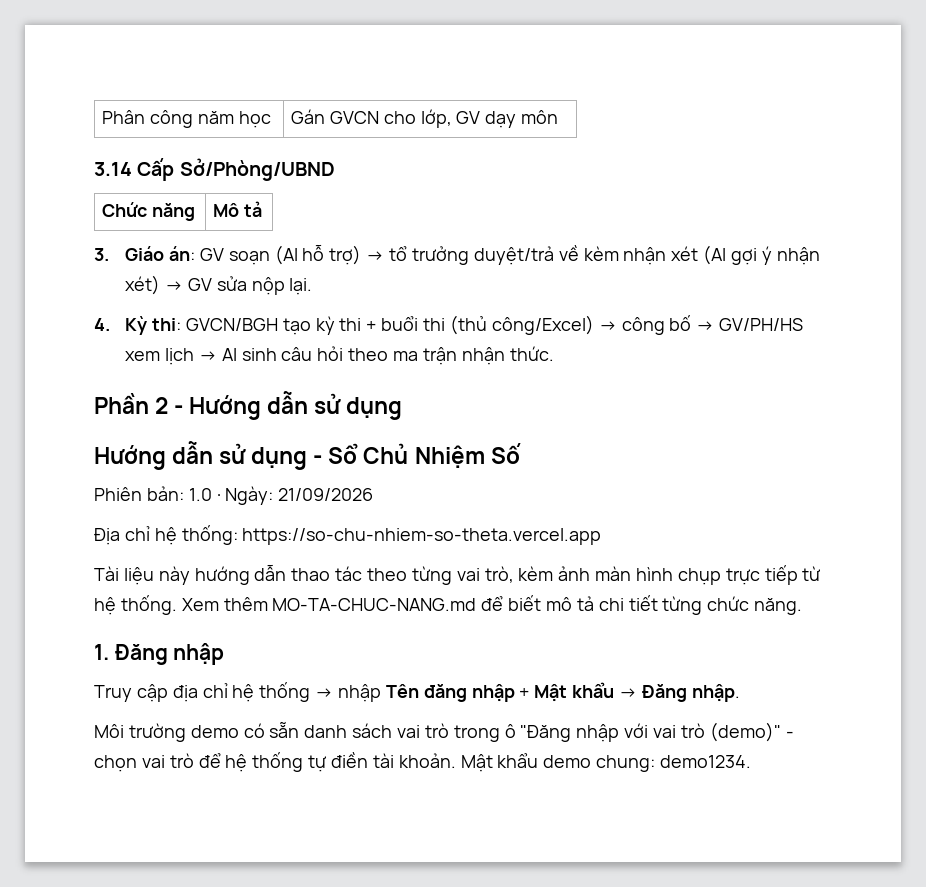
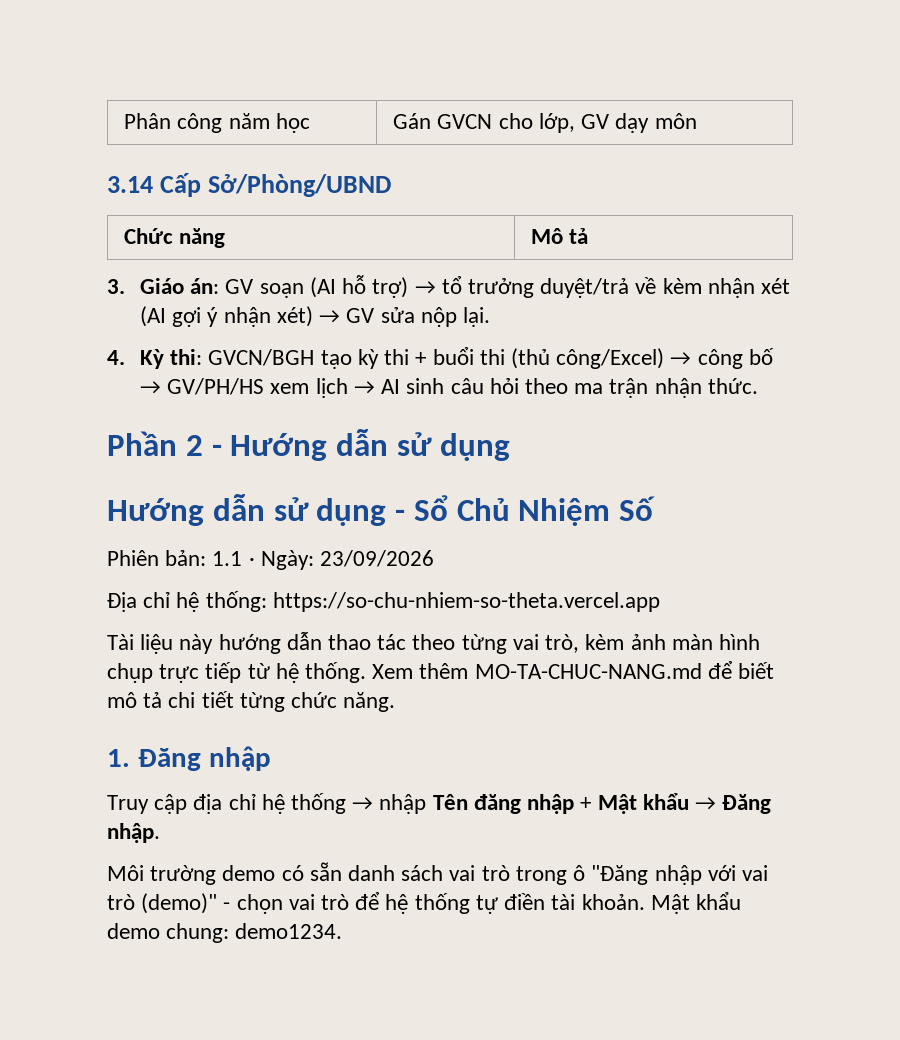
[188,488,212,501] 1.0 -> [212,551,243,566] 1.1
[278,488,374,501] 21/09/2026 -> [320,550,435,567] 23/09/2026

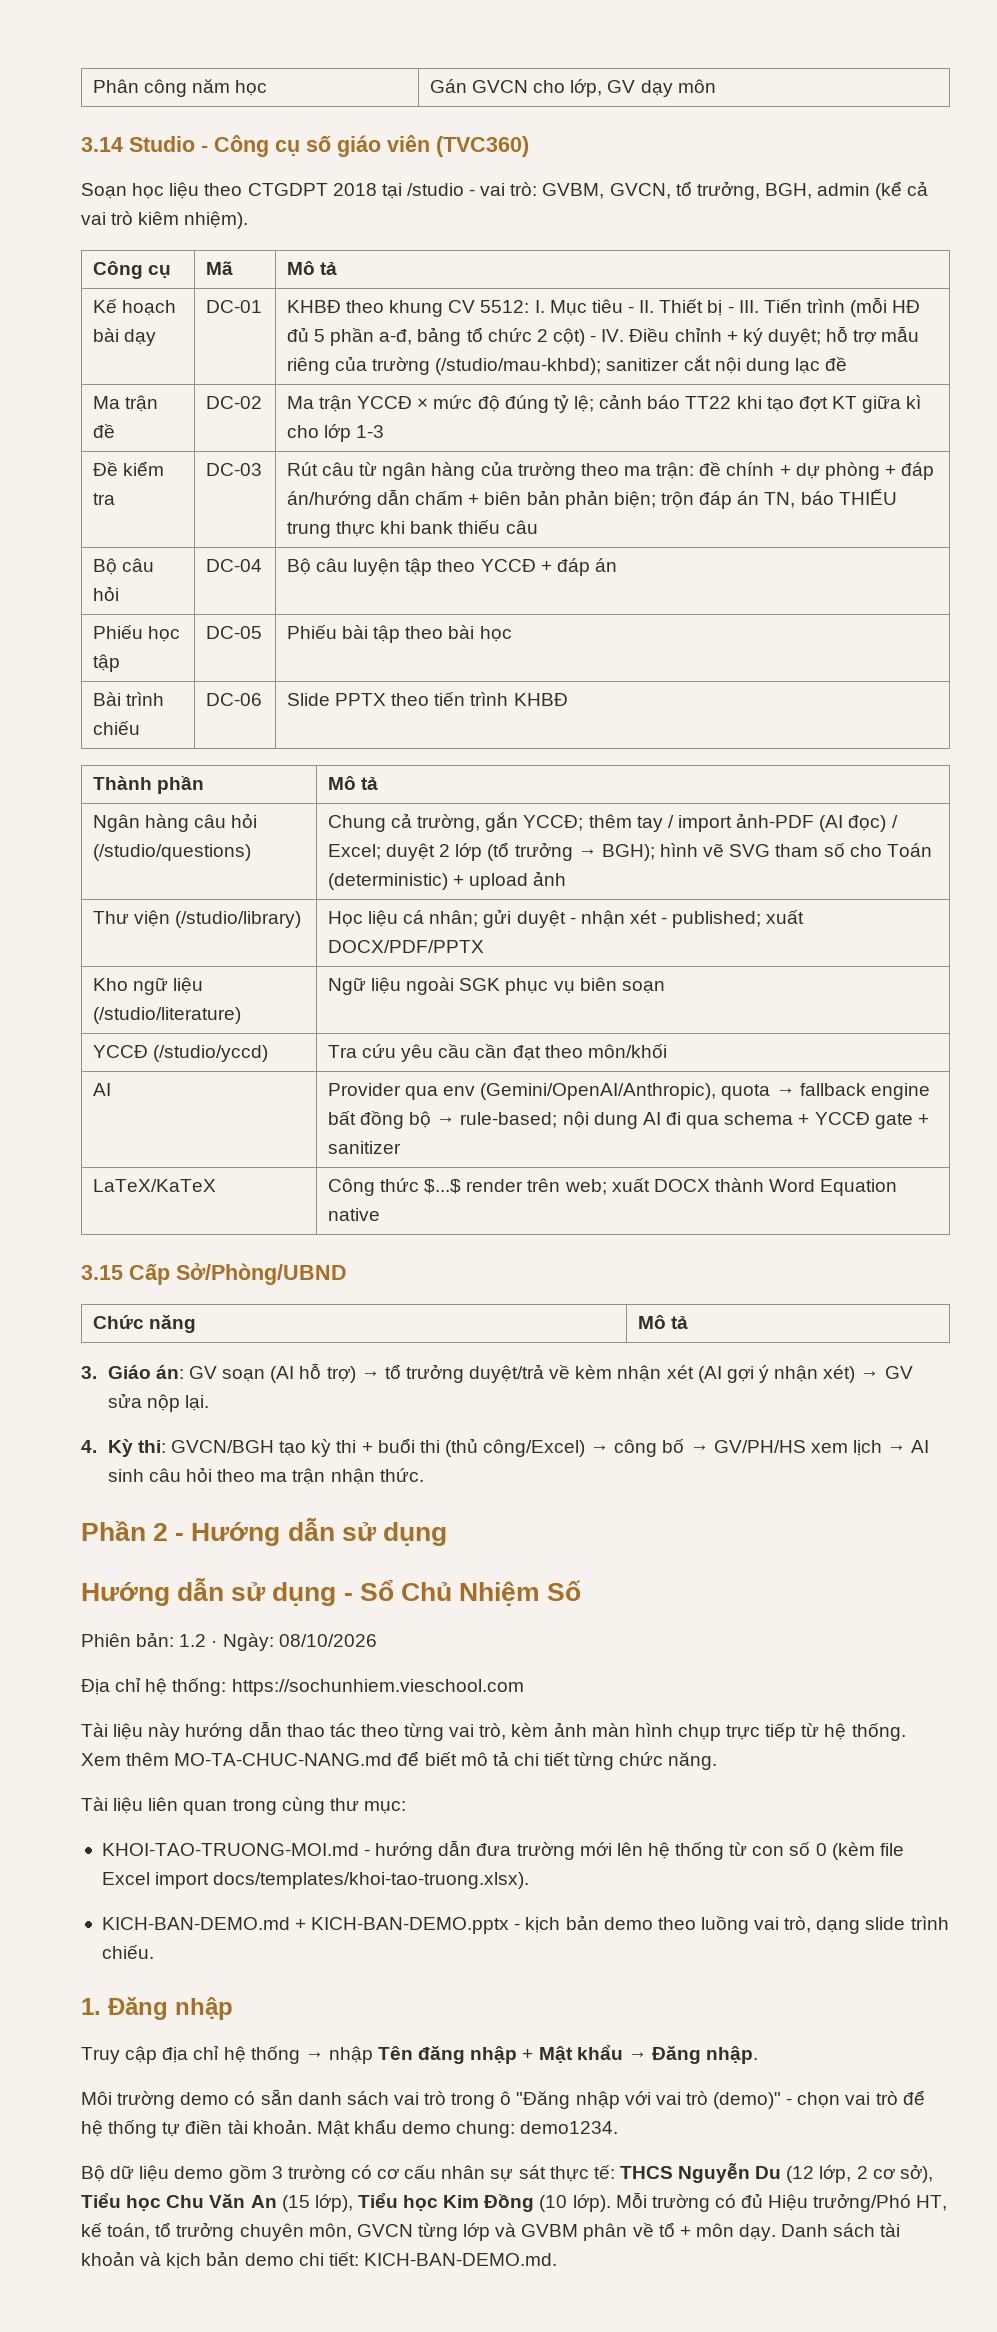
(153, 184) none -> [129,135,529,157] [81,181,929,200] [81,211,249,229] [92,261,172,279] [205,261,233,275] [286,261,338,275] [92,299,177,316] [92,328,157,346] [205,300,262,313] [286,297,921,317] [286,326,920,346] [286,355,848,375] [92,395,159,412] [92,424,115,438] [205,396,262,409] [286,394,922,413] [286,424,385,442] [92,461,165,476] [92,493,115,505] [205,463,262,476] [286,461,935,480] [286,489,897,509] [286,520,538,538] [92,558,155,575] [92,586,119,601] [205,559,262,572] [286,558,617,576] [92,625,181,642] [92,654,120,672] [205,626,262,639] [286,625,512,643] [92,692,165,706] [92,721,140,735] [205,693,262,706] [286,692,568,706] [92,776,205,794] [327,776,379,790] [92,813,258,832] [92,844,251,861] [327,812,898,832] [327,842,932,861] [327,871,567,890] [92,910,302,928] [327,909,805,928] [327,940,484,953] [92,977,204,995] [92,1007,241,1024] [327,977,665,995] [92,1045,269,1062] [327,1044,667,1062] [92,1083,111,1096] [327,1083,930,1100] [327,1111,929,1129] [327,1141,401,1154] [92,1179,216,1192] [327,1178,898,1196] [327,1208,380,1221] [81,1265,123,1280] Studio - Công cụ số giáo viên (TVC360) // Soạn học liệu theo CTGDPT 2018 tại /studio - vai trò: GVBM, GVCN, tổ trưởng, BGH, admin (kể cả vai trò kiêm nhiệm). // Công cụ | Mã | Mô tả // Kế hoạch bài dạy | DC-01 | KHBĐ theo khung CV 5512: I. Mục tiêu - II. Thiết bị - III. Tiến trình (mỗi HĐ đủ 5 phần a-đ, bảng tổ chức 2 cột) - IV. Điều chỉnh + ký duyệt; hỗ trợ mẫu riêng của trường (/studio/mau-khbd); sanitizer cắt nội dung lạc đề // Ma trận đề | DC-02 | Ma trận YCCĐ × mức độ đúng tỷ lệ; cảnh báo TT22 khi tạo đợt KT giữa kì cho lớp 1-3 // Đề kiểm tra | DC-03 | Rút câu từ ngân hàng của trường theo ma trận: đề chính + dự phòng + đáp án/hướng dẫn chấm + biên bản phản biện; trộn đáp án TN, báo THIẾU trung thực khi bank thiếu câu // Bộ câu hỏi | DC-04 | Bộ câu luyện tập theo YCCĐ + đáp án // Phiếu học tập | DC-05 | Phiếu bài tập theo bài học // Bài trình chiếu | DC-06 | Slide PPTX theo tiến trình KHBĐ // Thành phần | Mô tả // Ngân hàng câu hỏi (/studio/questions) | Chung cả trường, gắn YCCĐ; thêm tay / import ảnh-PDF (AI đọc) / Excel; duyệt 2 lớp (tổ trưởng → BGH); hình vẽ SVG tham số cho Toán (deterministic) + upload ảnh // Thư viện (/studio/library) | Học liệu cá nhân; gửi duyệt - nhận xét - published; xuất DOCX/PDF/PPTX // Kho ngữ liệu (/studio/literature) | Ngữ liệu ngoài SGK phục vụ biên soạn // YCCĐ (/studio/yccd) | Tra cứu yêu cầu cần đạt theo môn/khối // AI | Provider qua env (Gemini/OpenAI/Anthropic), quota → fallback engine bất đồng bộ → rule-based; nội dung AI đi qua schema + YCCĐ gate + sanitizer // LaTeX/KaTeX | Công thức $...$ render trên web; xuất DOCX thành Word Equation native // 3.15
[212,551,243,566] 1.1 -> [179,1634,207,1647] 1.2
[320,550,435,567] 23/09/2026 -> [278,1634,377,1647] 08/10/2026
[272,592,660,612] https://so-chu-nhiem-so-theta.vercel.app -> [231,1679,524,1696] https://sochunhiem.vieschool.com
(396, 702) none -> [81,1797,406,1815] [101,1840,904,1860] [101,1872,530,1889] [101,1915,949,1934] [101,1945,154,1959] // Tài liệu liên quan trong cùng thư mục: // KHOI-TAO-TRUONG-MOI.md - hướng dẫn đưa trường mới lên hệ thống từ con số 0 (kèm file Excel import docs/templates/khoi-tao-truong.xlsx). // KICH-BAN-DEMO.md + KICH-BAN-DEMO.pptx - kịch bản demo theo luồng vai trò, dạng slide trình chiếu.
(343, 931) none -> [81,2163,933,2183] [81,2192,948,2212] [81,2222,901,2241] [81,2251,557,2269] // Bộ dữ liệu demo gồm 3 trường có cơ cấu nhân sự sát thực tế: THCS Nguyễn Du (12 lớp, 2 cơ sở), Tiểu học Chu Văn An (15 lớp), Tiểu học Kim Đồng (10 lớp). Mỗi trường có đủ Hiệu trưởng/Phó HT, kế toán, tổ trưởng chuyên môn, GVCN từng lớp và GVBM phân về tổ + môn dạy. Danh sách tài khoản và kịch bản demo chi tiết: KICH-BAN-DEMO.md.

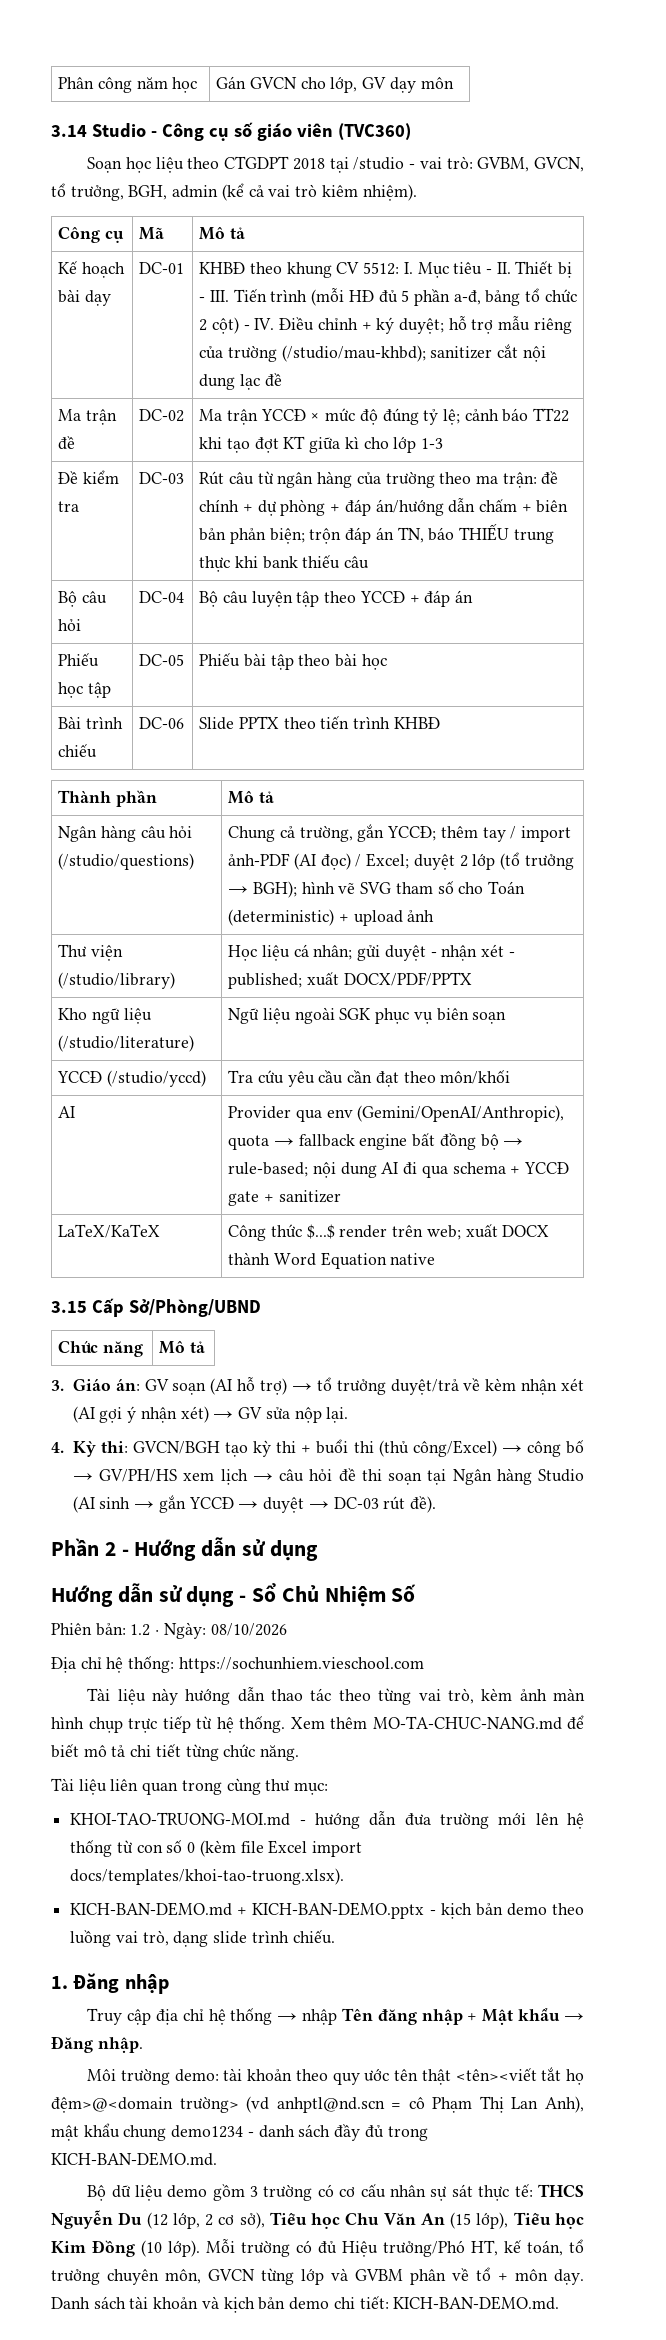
[911,1440,930,1453] [107,1467,424,1485] AI sinh câu hỏi theo ma trận nhận thức. -> [279,1468,584,1485] [72,1495,437,1513] câu hỏi đề thi soạn tại Ngân hàng Studio (AI sinh → gắn YCCĐ → duyệt → DC-03 rút đề).
[180,2089,925,2109] [81,2119,619,2138] demo có sẵn danh sách vai trò trong ô "Đăng nhập với vai trò (demo)" - chọn vai trò để hệ thống tự điền tài khoản. Mật khẩu demo chung: demo1234. -> [174,2067,584,2085] [51,2096,584,2113] [51,2123,428,2141] [51,2152,217,2166] demo: tài khoản theo quy ước tên thật <tên><viết tắt họ đệm>@<domain trường> (vd anhptl@nd.scn = cô Phạm Thị Lan Anh), mật khẩu chung demo1234 - danh sách đầy đủ trong KICH-BAN-DEMO.md.

